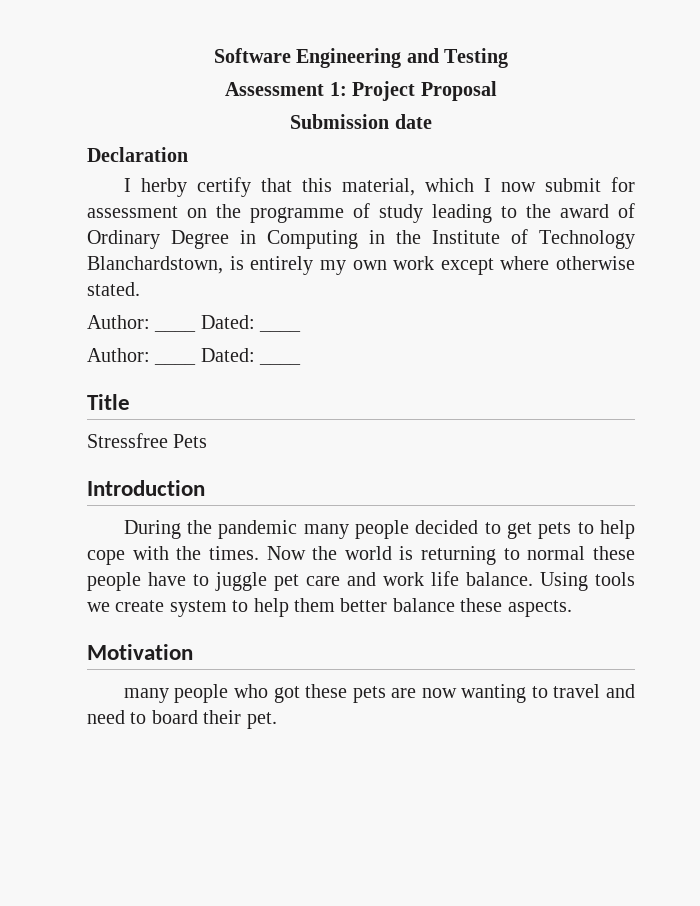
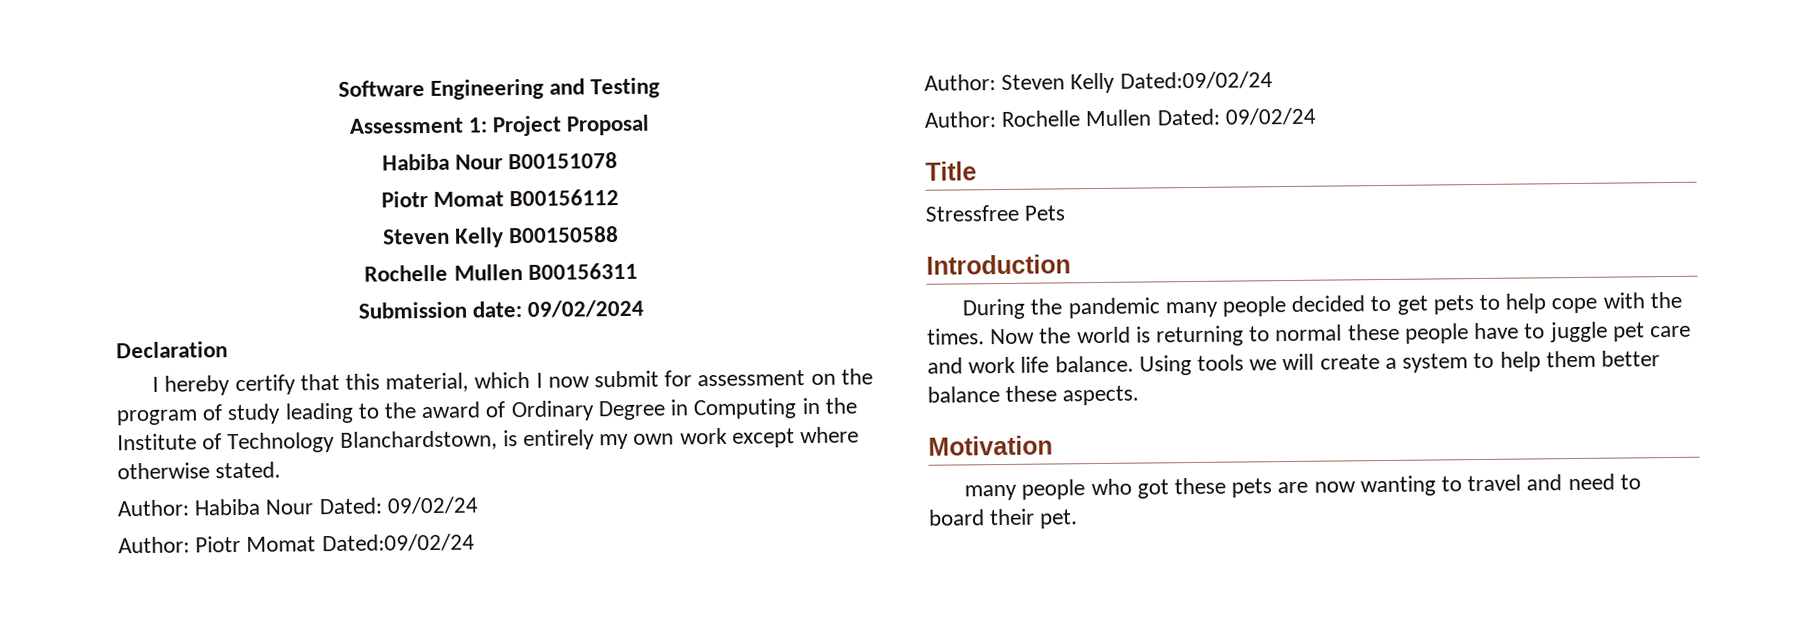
(497, 91) none -> [381,152,619,171] [380,189,620,208] [382,226,620,248] [364,262,638,282] // Habiba Nour B00151078 // Piotr Momat B00156112 // Steven Kelly B00150588 // Rochelle Mullen B00156311
[394,114,432,129] date -> [471,299,645,318] date: 09/02/2024
[140,178,187,197] herby -> [164,375,231,396] hereby
[250,207,344,223] programme -> [116,409,198,426] program
[154,329,197,332] [200,315,255,329] [259,329,302,332] [87,348,150,362] [154,362,197,365] [200,348,255,362] [259,362,302,365] ____ Dated: ____ // Author: ____ Dated: ____ -> [194,496,478,516] [118,533,475,554] [924,71,1273,94] [924,107,1316,128] Habiba Nour Dated: 09/02/24 // Author: Piotr Momat Dated:09/02/24 // Author: Steven Kelly Dated:09/02/24 // Author: Rochelle Mullen Dated: 09/02/24
[115,600,165,612] create -> [1282,353,1397,371] will create a

